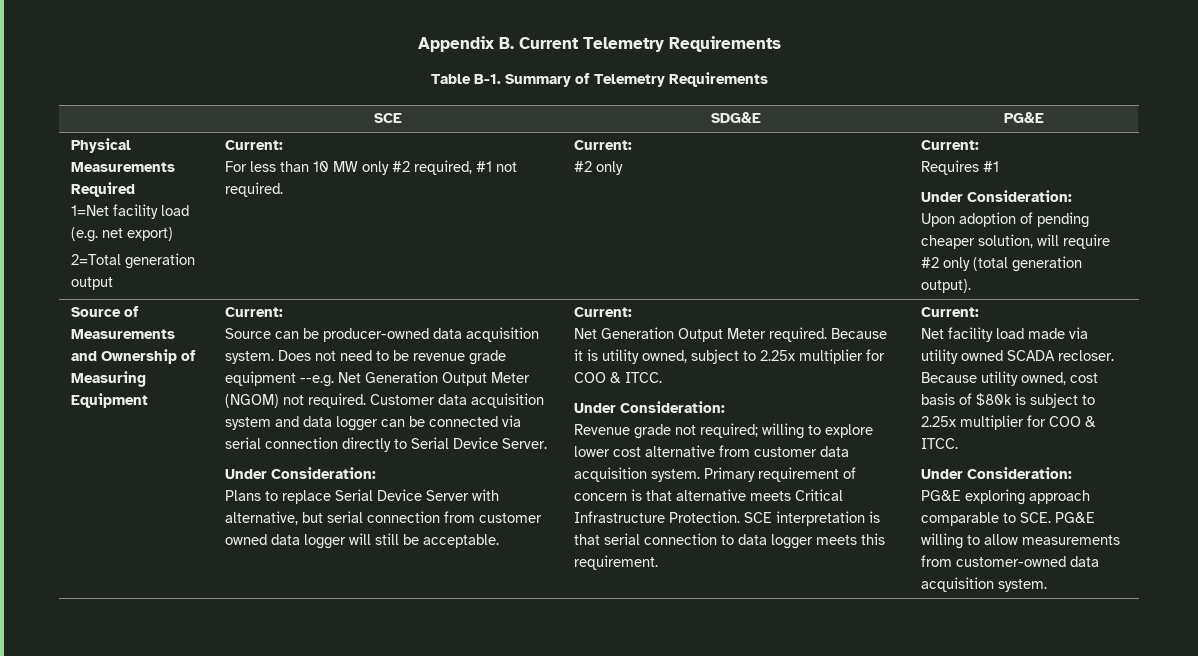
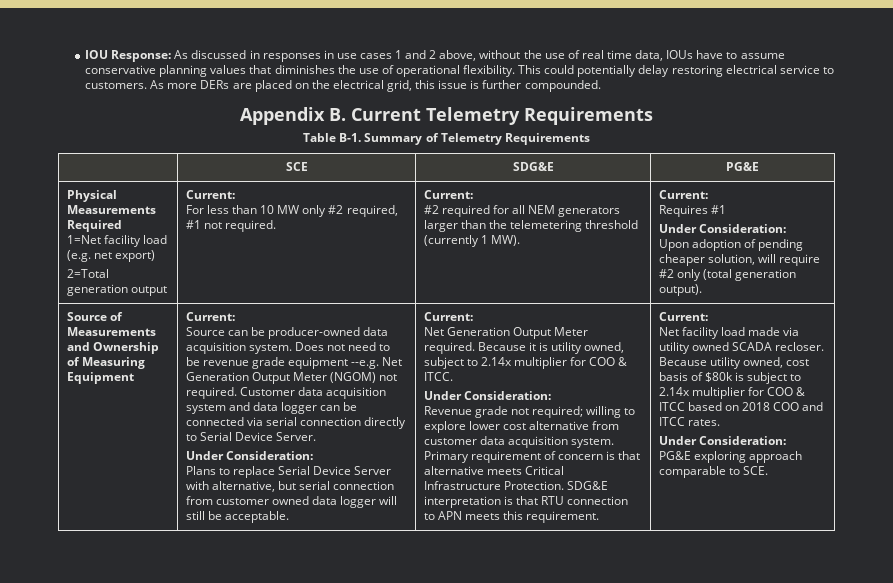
(417, 44) none -> [85,50,785,62] [85,65,834,77] [85,80,601,92] IOU Response: As discussed in responses in use cases 1 and 2 above, without the use of real time data, IOUs have to assume conservative planning values that diminishes the use of operational flexibility. This could potentially delay restoring electrical service to customers. As more DERs are placed on the electrical grid, this issue is further compounded. //
[595,161,623,175] only -> [441,205,621,217] [423,220,639,232] [423,235,521,247] required for all NEM generators larger than the telemetering threshold (currently 1 MW).
[759,350,795,361] 2.25x -> [481,357,513,366] 2.14x
[743,512,772,523] SCE -> [567,481,609,490] SDG&E
[603,533,640,545] serial -> [541,496,565,505] RTU
[737,534,813,549] data logger -> [437,511,462,520] APN
[920,415,1096,430] [920,438,958,449] 2.25x multiplier for COO & ITCC. -> [658,387,806,399] [658,402,824,411] [658,417,720,426] 2.14x multiplier for COO & ITCC based on 2018 COO and ITCC rates.
[1054,512,1095,523] [920,533,1120,549] [920,555,1099,567] [920,577,1047,592] PG&E willing to allow measurements from customer-owned data acquisition system. -> (769, 470) none

